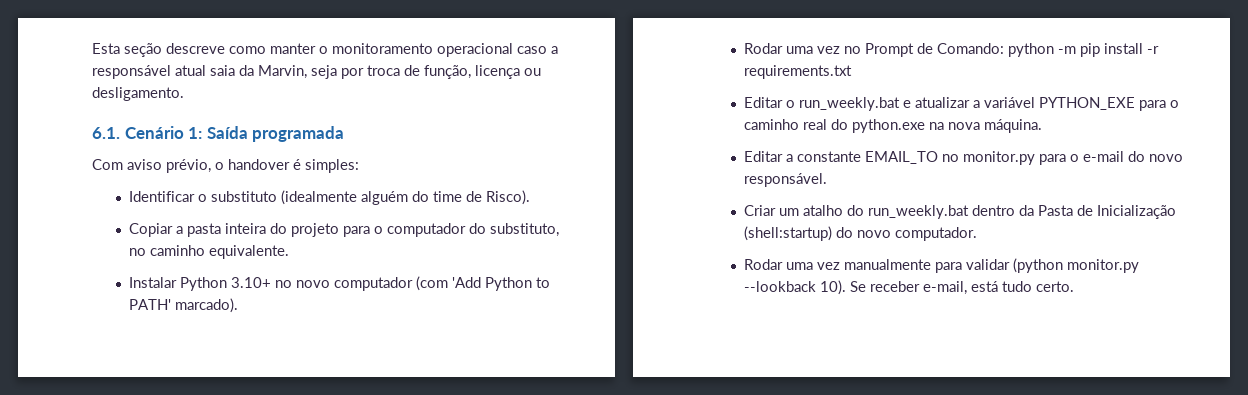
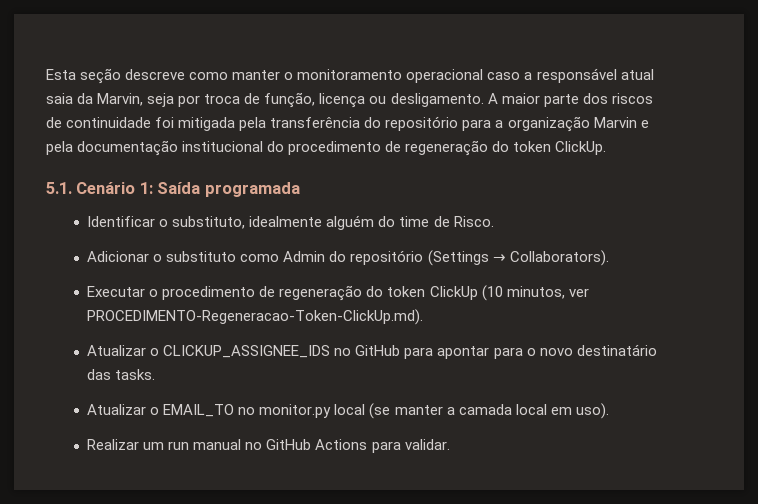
[92,126,345,142] [92,159,359,173] // 6.1. Cenário 1: Saída programada // Com aviso prévio, o handover é simples: -> [487,93,653,107] [46,116,649,132] [46,140,607,156] [46,182,300,197] A maior parte dos riscos de continuidade foi mitigada pela transferência do repositório para a organização Marvin e pela documentação institucional do procedimento de regeneração do token ClickUp. // 5.1. Cenário 1: Saída programada
[211,190,358,205] substituto (idealmente -> [172,216,323,229] substituto, idealmente
[486,190,531,205] [129,223,560,237] [129,245,290,259] [129,276,551,291] [129,298,239,313] [744,43,1160,57] [744,65,853,79] [744,97,1180,111] [744,119,1043,133] [744,151,1184,165] [744,173,828,187] [744,205,1177,219] [744,226,978,241] [744,258,1140,273] [744,280,1075,295] Risco). // Copiar a pasta inteira do projeto para o computador do substituto, no caminho equivalente. // Instalar Python 3.10+ no novo computador (com 'Add Python to PATH' marcado). // Rodar uma vez no Prompt de Comando: python -m pip install -r requirements.txt // Editar o run_weekly.bat e atualizar a variável PYTHON_EXE para o caminho real do python.exe na nova máquina. // Editar a constante EMAIL_TO no monitor.py para o e-mail do novo responsável. // Criar um atalho do run_weekly.bat dentro da Pasta de Inicialização (shell:startup) do novo computador. // Rodar uma vez manualmente para validar (python monitor.py --lookback 10). Se receber e-mail, está tudo certo. -> [453,216,494,227] [87,250,609,266] [87,285,589,301] [87,309,424,325] [87,344,657,359] [87,369,156,380] [87,403,609,419] [87,439,450,453] Risco. // Adicionar o substituto como Admin do repositório (Settings → Collaborators). // Executar o procedimento de regeneração do token ClickUp (10 minutos, ver PROCEDIMENTO-Regeneracao-Token-ClickUp.md). // Atualizar o CLICKUP_ASSIGNEE_IDS no GitHub para apontar para o novo destinatário das tasks. // Atualizar o EMAIL_TO no monitor.py local (se manter a camada local em uso). // Realizar um run manual no GitHub Actions para validar.

